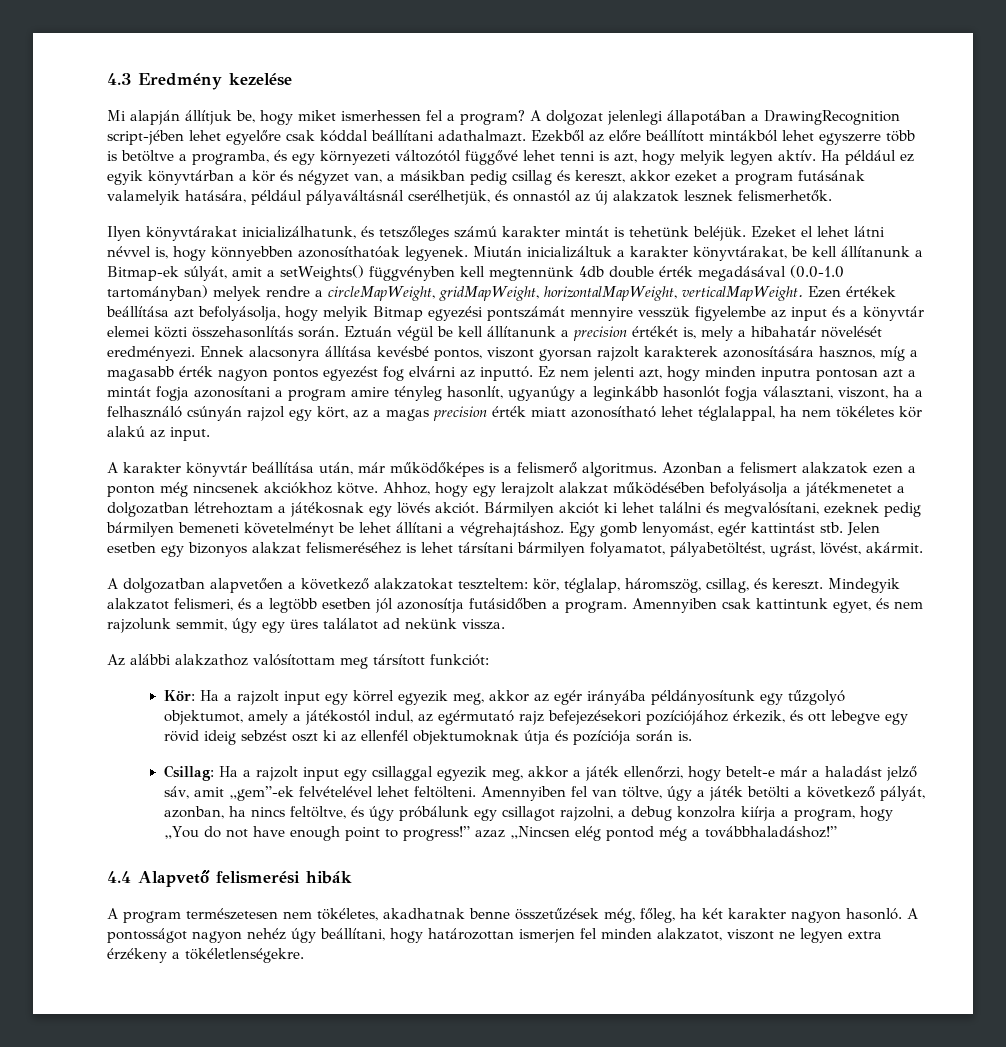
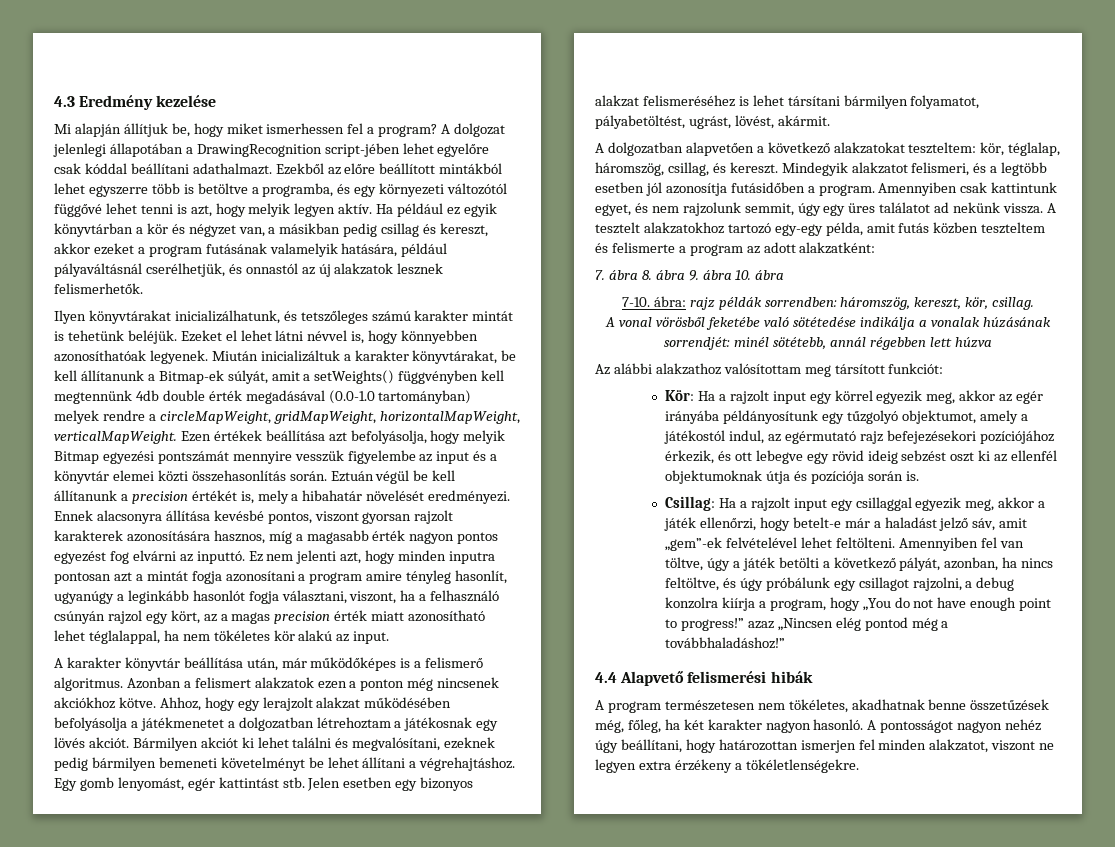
(505, 624) none -> [1046,203,1056,213] [595,222,1046,236] [595,242,876,256] [595,270,785,281] [621,296,1035,310] [605,317,1051,330] [664,337,992,350] A tesztelt alakzatokhoz tartozó egy-egy példa, amit futás közben teszteltem és felismerte a program az adott alakzatként: // 7. ábra 8. ábra 9. ábra 10. ábra // 7-10. ábra: rajz példák sorrendben: háromszög, kereszt, kör, csillag. // A vonal vörösből feketébe való sötétedése indikálja a vonalak húzásának sorrendjét: minél sötétebb, annál régebben lett húzva

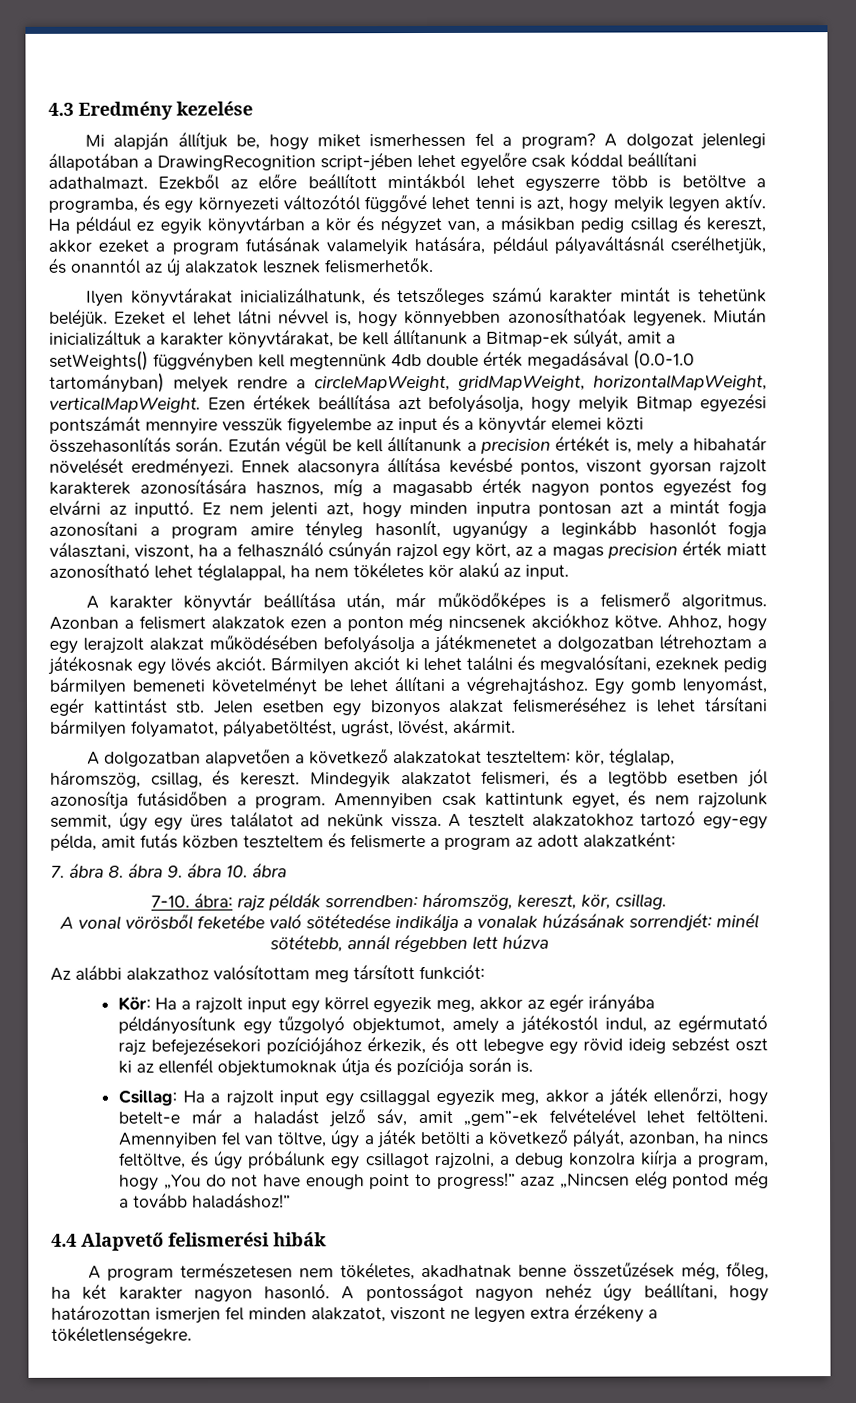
[245,263,298,274] onnastól -> [70,257,141,274] onanntól
[330,471,374,482] Eztuán -> [227,436,281,452] Ezután
[665,637,786,649] továbbhaladáshoz!” -> [133,1192,292,1209] tovább haladáshoz!”

